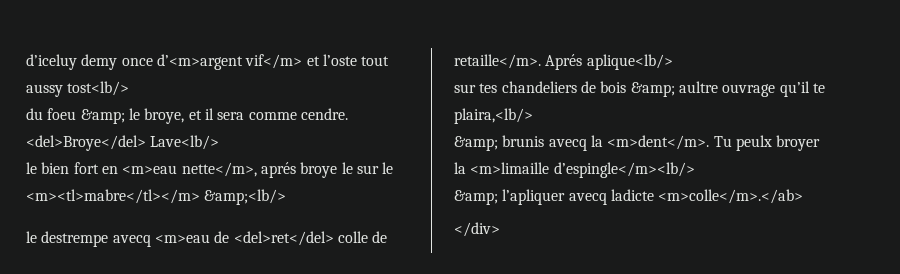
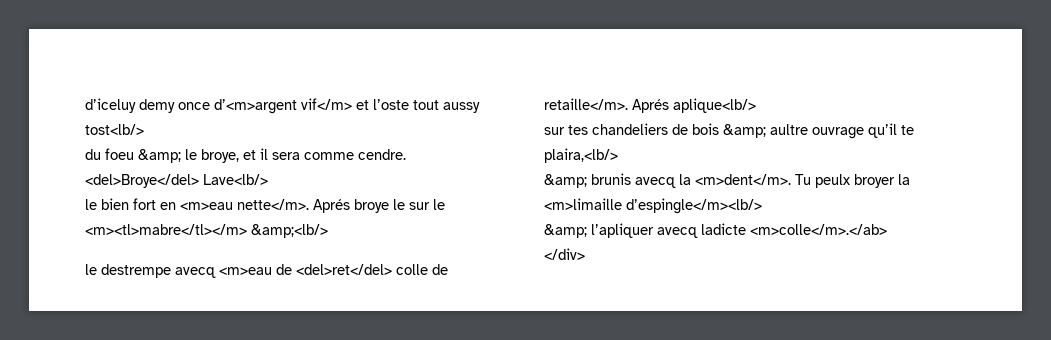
[181,162,296,178] nette</m>, aprés -> [237,199,350,213] nette</m>. Aprés

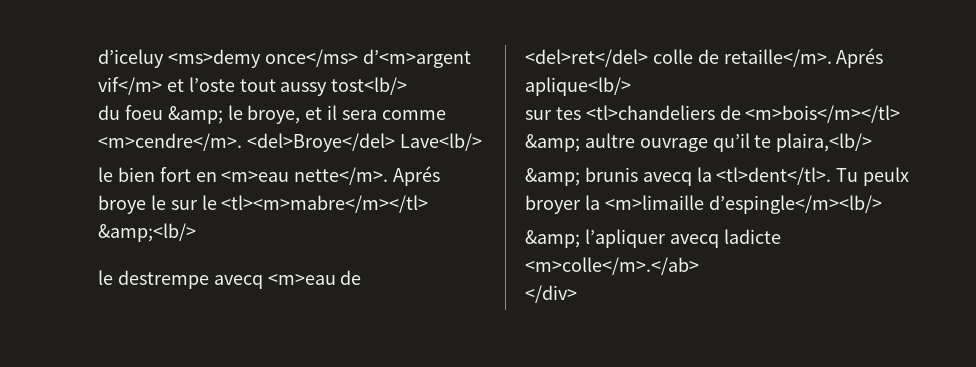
[139,99,210,113] demy once -> [167,49,358,68] <ms>demy once</ms>
[358,149,406,160] cendre. -> [98,133,242,151] <m>cendre</m>.
[85,224,247,235] <m><tl>mabre</tl></m> -> [221,195,429,213] <tl><m>mabre</m></tl>
[592,123,719,135] chandeliers de bois -> [585,105,901,123] <tl>chandeliers de <m>bois</m></tl>
[695,174,791,185] <m>dent</m>. -> [716,167,832,185] <tl>dent</tl>.

